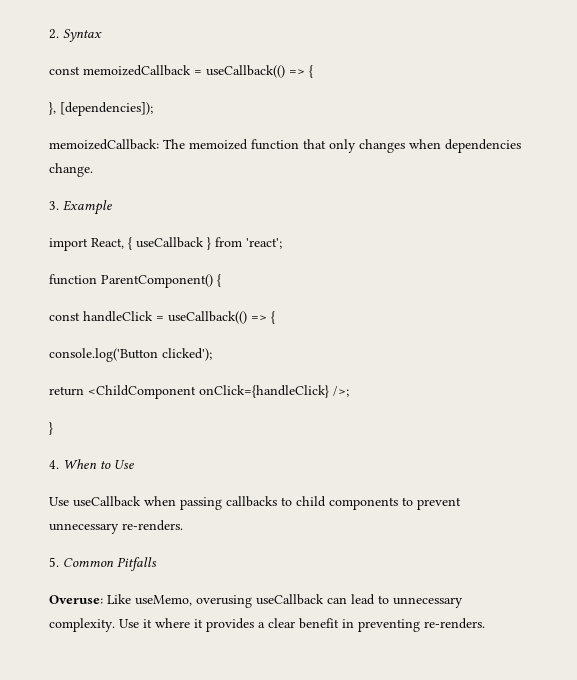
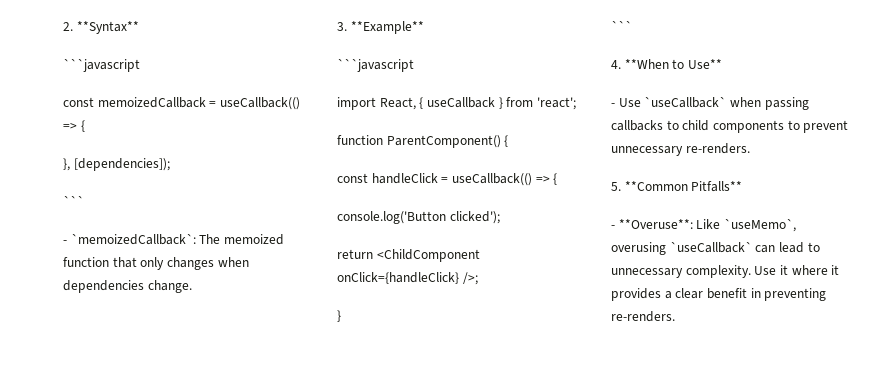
[63,29,102,42] Syntax -> [76,21,139,34] [63,59,140,72] **Syntax** // ```javascript
[49,139,159,150] memoizedCallback: -> [63,196,84,206] [63,234,196,245] ``` // - `memoizedCallback`:
[63,200,112,215] Example -> [350,21,424,34] [337,59,414,72] **Example** // ```javascript
(53, 428) none -> [611,21,632,31] // ```
[63,459,134,469] [49,496,141,507] When to Use // Use useCallback -> [624,59,722,69] [611,97,727,108] **When to Use** // - Use `useCallback`
[63,557,157,571] [49,594,324,608] Common Pitfalls // Overuse: Like useMemo, overusing useCallback -> [624,181,743,192] [611,219,796,232] [611,242,752,255] **Common Pitfalls** // - **Overuse**: Like `useMemo`, overusing `useCallback`

